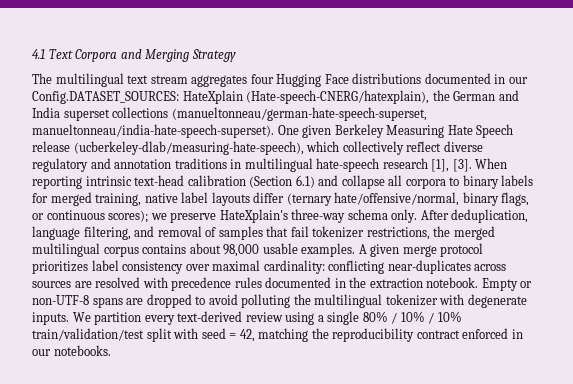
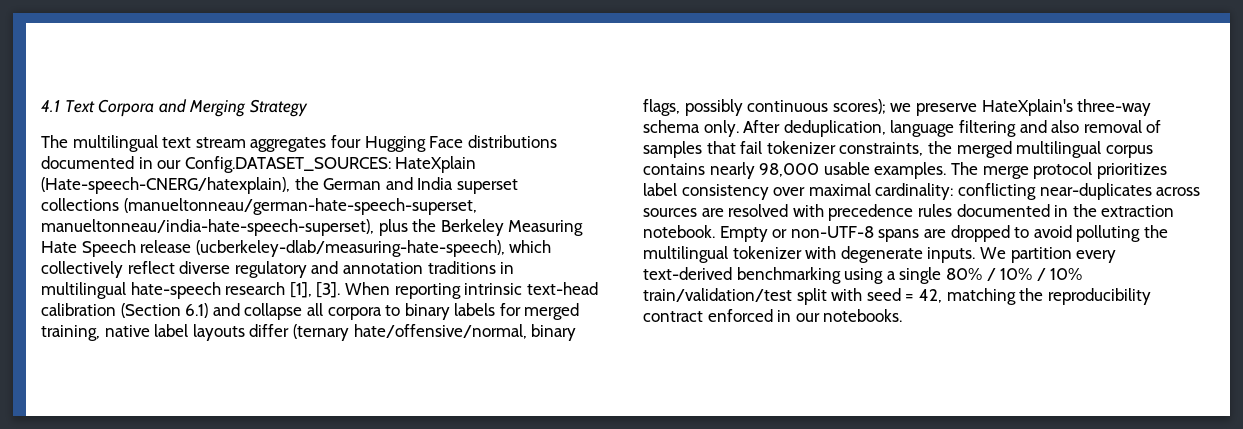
[32,124,332,138] manueltonneau/india-hate-speech-superset). One given -> [41,219,437,236] manueltonneau/india-hate-speech-superset), plus the
[32,213,44,220] or -> [684,99,743,116] possibly
[83,226,155,240] filtering, and -> [958,120,1080,137] filtering and also
[366,227,430,240] restrictions, -> [839,142,924,156] constraints,
[189,243,221,254] about -> [709,162,755,179] nearly
[358,244,400,257] A given -> [950,162,978,175] The
[245,312,283,322] review -> [736,267,841,284] benchmarking

